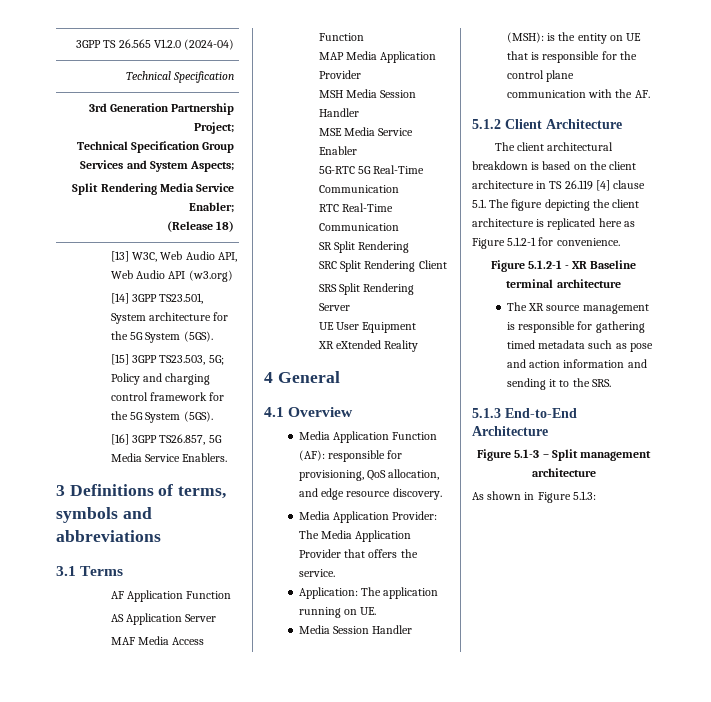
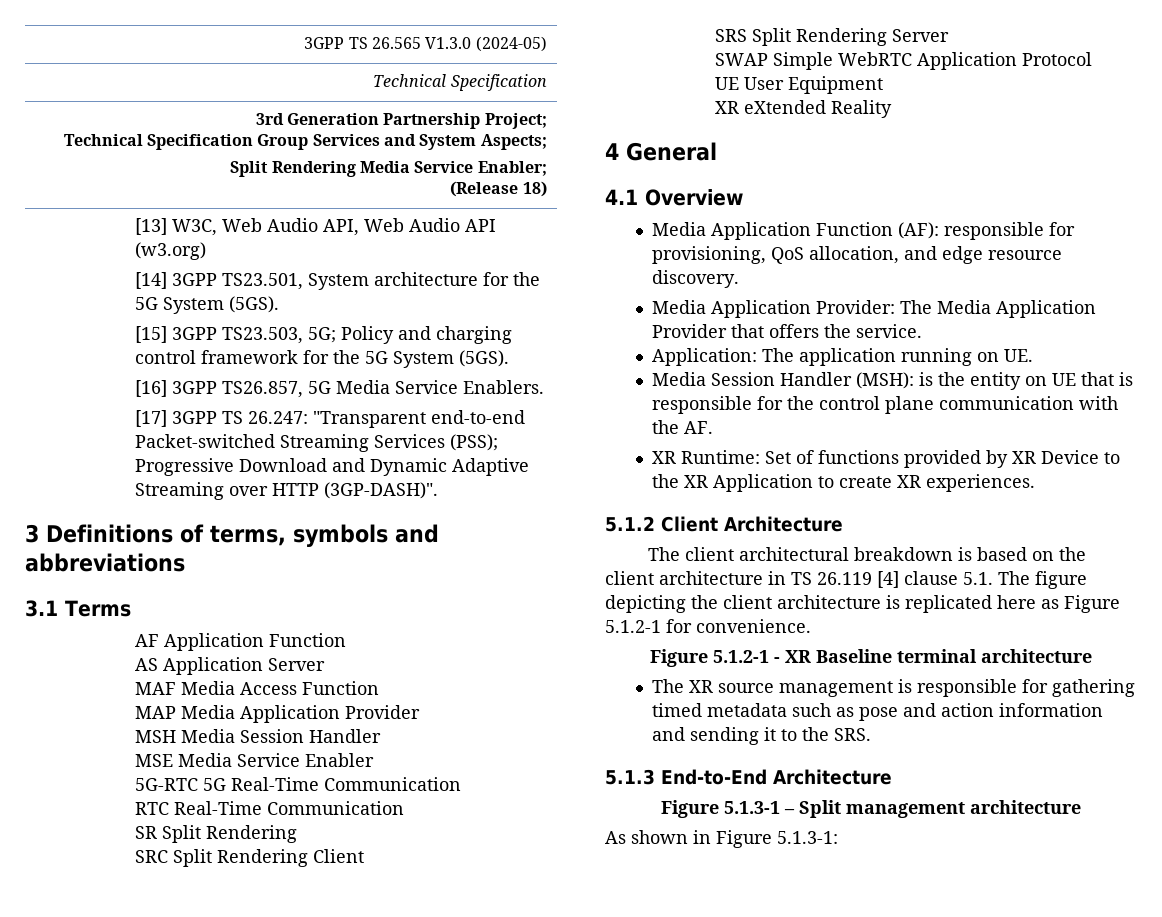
[153,39,235,50] V1.2.0 (2024-04) -> [425,36,547,52] V1.3.0 (2024-05)
(228, 457) none -> [134,410,525,428] [134,434,498,452] [134,458,529,476] [134,482,438,500] // [17] 3GPP TS 26.247: "Transparent end-to-end Packet-switched Streaming Services (PSS); Progressive Download and Dynamic Adaptive Streaming over HTTP (3GP-DASH)".
(350, 307) none -> [714,52,1092,70] // SWAP Simple WebRTC Application Protocol
(650, 94) none -> [652,450,1121,468] [652,474,1036,492] // XR Runtime: Set of functions provided by XR Device to the XR Application to create XR experiences.
[514,449,540,458] 5.1-3 -> [724,801,780,814] 5.1.3-1
[572,491,596,500] 5.1.3: -> [777,831,838,844] 5.1.3-1:

